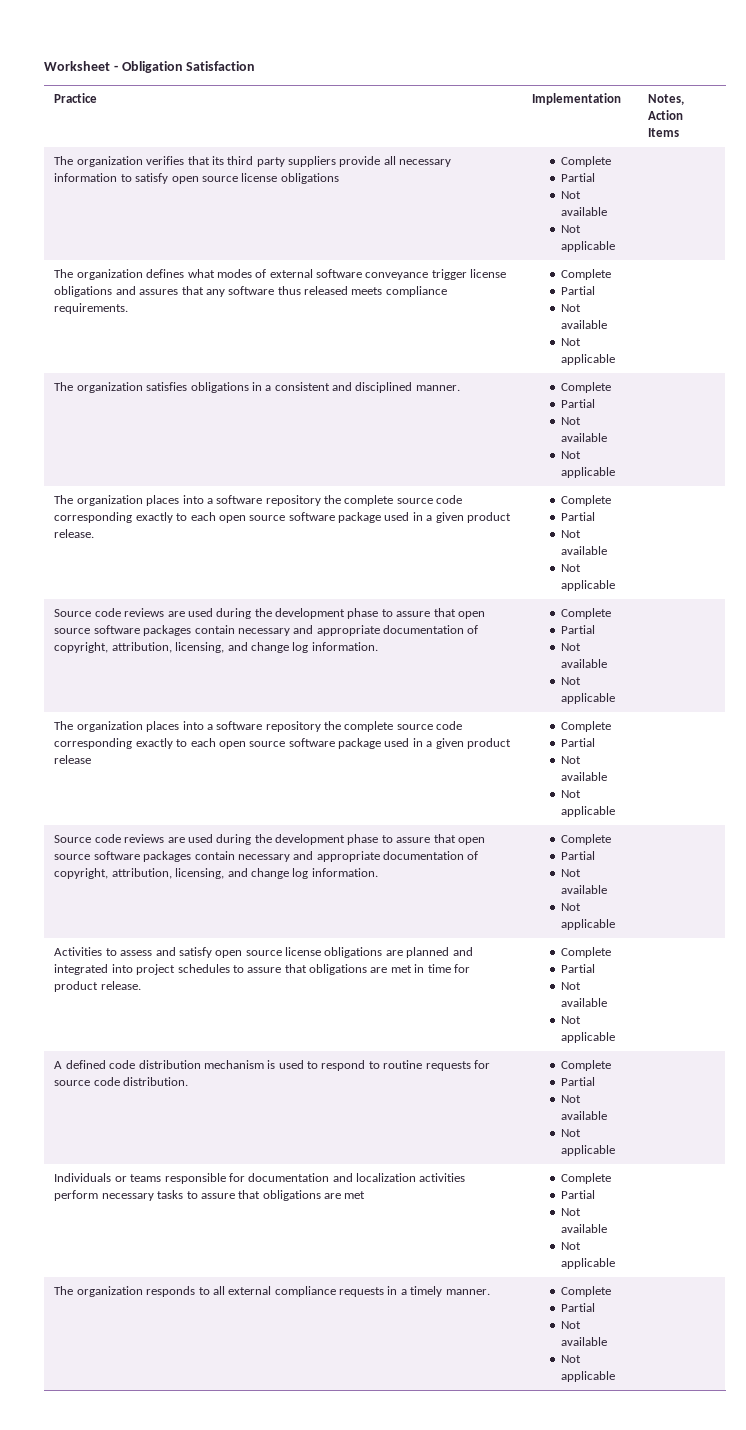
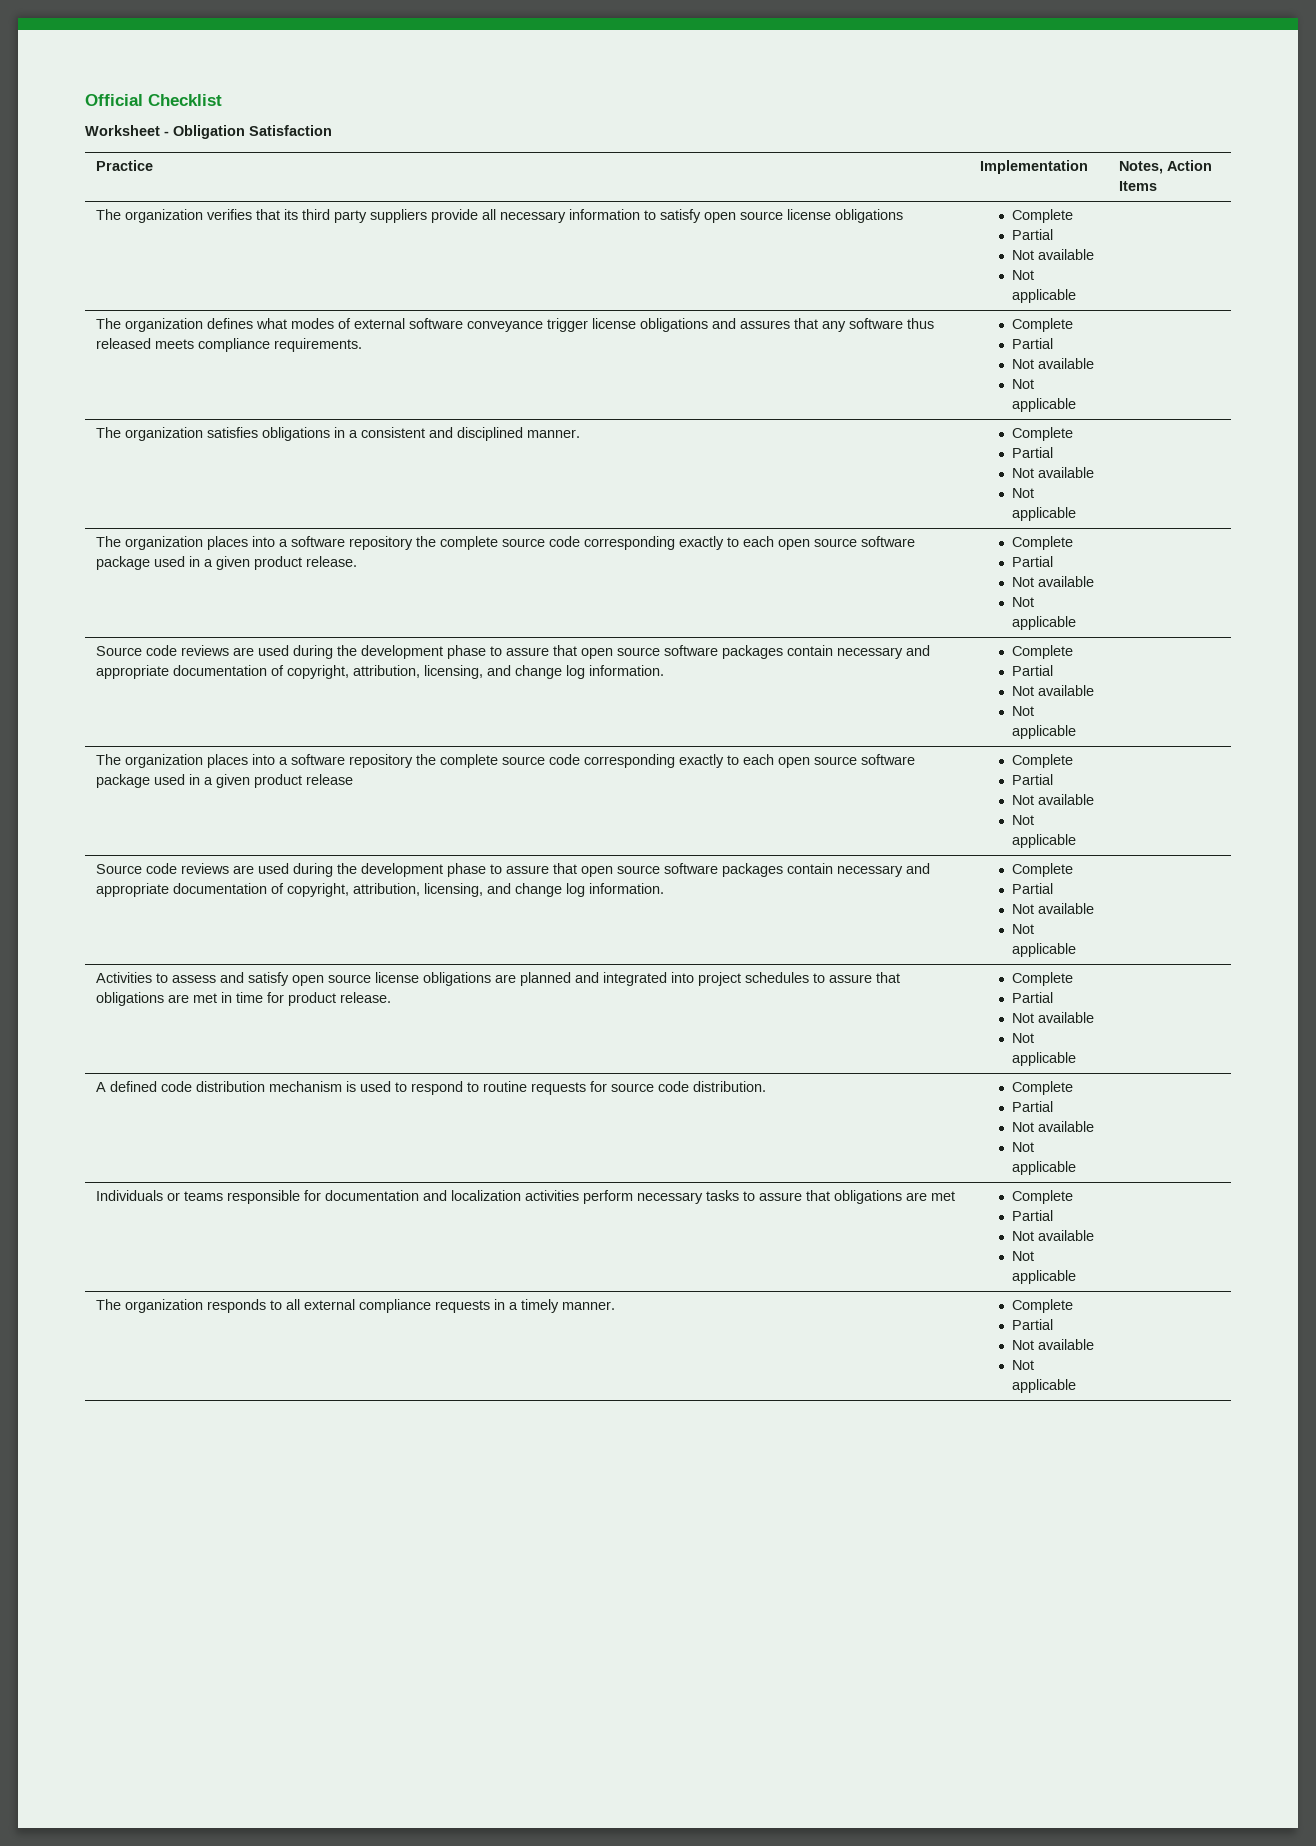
(44, 66) none -> [85,94,222,106] Official Checklist //

